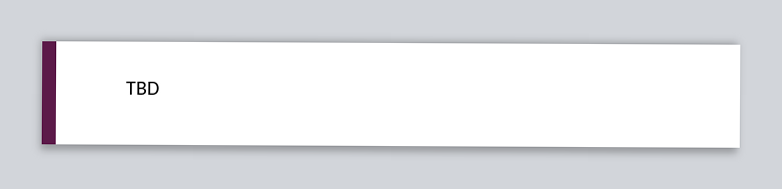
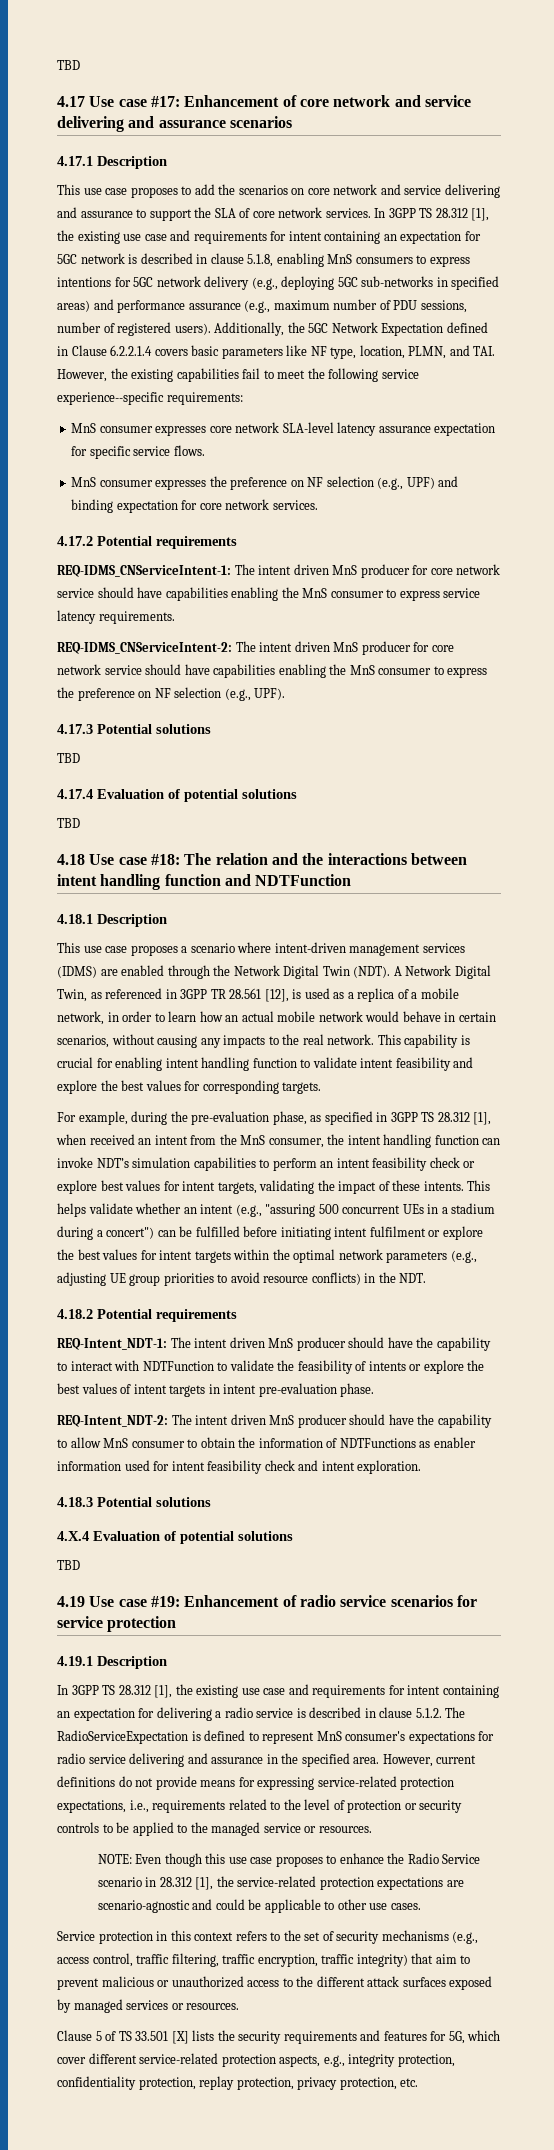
[125,81,160,95] TBD -> [57,60,80,70] [57,95,471,107] [57,116,292,132] [57,156,167,169] [57,184,500,198] [57,207,490,221] [57,230,481,244] [57,253,470,267] [57,276,500,290] [57,299,467,313] [57,322,488,336] [57,345,496,359] [57,368,419,382] [57,392,243,405] [71,422,496,436] [71,445,205,459] [71,476,459,490] [71,499,318,513] [57,536,237,549] [57,564,501,578] [57,587,481,601] [57,610,175,624] [57,641,454,655] [57,664,488,678] [57,687,286,701] [57,724,211,734] [57,753,80,763] [57,789,297,802] [57,818,80,828] [57,853,467,865] [57,874,352,890] [57,914,167,927] [57,942,465,956] [57,965,491,979] [57,988,459,1002] [57,1011,496,1025] [57,1034,470,1048] [57,1057,474,1071] [57,1080,322,1094] [57,1111,492,1125] [56,1134,501,1148] [57,1157,476,1171] [57,1180,491,1194] [57,1203,496,1217] [57,1226,483,1240] [57,1249,477,1263] [57,1272,427,1286] [57,1309,237,1322] [57,1337,491,1351] [57,1360,485,1374] [57,1383,375,1397] [57,1414,492,1428] [57,1437,476,1448] [57,1460,422,1474] [57,1497,211,1507] [57,1531,293,1544] [57,1560,80,1570] [57,1595,477,1607] [57,1616,177,1632] [57,1656,167,1669] [57,1684,499,1698] [57,1707,466,1721] [57,1730,495,1744] [57,1753,477,1767] [57,1776,455,1790] [57,1799,463,1813] [57,1822,372,1836] [97,1853,481,1867] [97,1876,464,1890] [97,1899,421,1913] [57,1930,479,1944] [57,1953,471,1967] [57,1976,493,1990] [57,1999,240,2013] [57,2030,501,2044] [57,2053,455,2067] [57,2076,419,2090] TBD // 4.17 Use case #17: Enhancement of core network and service delivering and assurance scenarios // 4.17.1 Description // This use case proposes to add the scenarios on core network and service delivering and assurance to support the SLA of core network services. In 3GPP TS 28.312 [1], the existing use case and requirements for intent containing an expectation for 5GC network is described in clause 5.1.8, enabling MnS consumers to express intentions for 5GC network delivery (e.g., deploying 5GC sub-networks in specified areas) and performance assurance (e.g., maximum number of PDU sessions, number of registered users). Additionally, the 5GC Network Expectation defined in Clause 6.2.2.1.4 covers basic parameters like NF type, location, PLMN, and TAI. However, the existing capabilities fail to meet the following service experience--specific requirements: // MnS consumer expresses core network SLA-level latency assurance expectation for specific service flows. // MnS consumer expresses the preference on NF selection (e.g., UPF) and binding expectation for core network services. // 4.17.2 Potential requirements // REQ-IDMS_CNServiceIntent-1: The intent driven MnS producer for core network service should have capabilities enabling the MnS consumer to express service latency requirements. // REQ-IDMS_CNServiceIntent-2: The intent driven MnS producer for core network service should have capabilities enabling the MnS consumer to express the preference on NF selection (e.g., UPF). // 4.17.3 Potential solutions // TBD // 4.17.4 Evaluation of potential solutions // TBD // 4.18 Use case #18: The relation and the interactions between intent handling function and NDTFunction // 4.18.1 Description // This use case proposes a scenario where intent-driven management services (IDMS) are enabled through the Network Digital Twin (NDT). A Network Digital Twin, as referenced in 3GPP TR 28.561 [12], is used as a replica of a mobile network, in order to learn how an actual mobile network would behave in certain scenarios, without causing any impacts to the real network. This capability is crucial for enabling intent handling function to validate intent feasibility and explore the best values for corresponding targets. // For example, during the pre-evaluation phase, as specified in 3GPP TS 28.312 [1], when received an intent from the MnS consumer, the intent handling function can invoke NDT’s simulation capabilities to perform an intent feasibility check or explore best values for intent targets, validating the impact of these intents. This helps validate whether an intent (e.g., "assuring 500 concurrent UEs in a stadium during a concert") can be fulfilled before initiating intent fulfilment or explore the best values for intent targets within the optimal network parameters (e.g., adjusting UE group priorities to avoid resource conflicts) in the NDT. // 4.18.2 Potential requirements // REQ-Intent_NDT-1: The intent driven MnS producer should have the capability to interact with NDTFunction to validate the feasibility of intents or explore the best values of intent targets in intent pre-evaluation phase. // REQ-Intent_NDT-2: The intent driven MnS producer should have the capability to allow MnS consumer to obtain the information of NDTFunctions as enabler information used for intent feasibility check and intent exploration. // 4.18.3 Potential solutions // 4.X.4 Evaluation of potential solutions // TBD // 4.19 Use case #19: Enhancement of radio service scenarios for service protection // 4.19.1 Description // In 3GPP TS 28.312 [1], the existing use case and requirements for intent containing an expectation for delivering a radio service is described in clause 5.1.2. The RadioServiceExpectation is defined to represent MnS consumer's expectations for radio service delivering and assurance in the specified area. However, current definitions do not provide means for expressing service-related protection expectations, i.e., requirements related to the level of protection or security controls to be applied to the managed service or resources. // NOTE: Even though this use case proposes to enhance the Radio Service scenario in 28.312 [1], the service-related protection expectations are scenario-agnostic and could be applicable to other use cases. // Service protection in this context refers to the set of security mechanisms (e.g., access control, traffic filtering, traffic encryption, traffic integrity) that aim to prevent malicious or unauthorized access to the different attack surfaces exposed by managed services or resources. // Clause 5 of TS 33.501 [X] lists the security requirements and features for 5G, which cover different service-related protection aspects, e.g., integrity protection, confidentiality protection, replay protection, privacy protection, etc.

